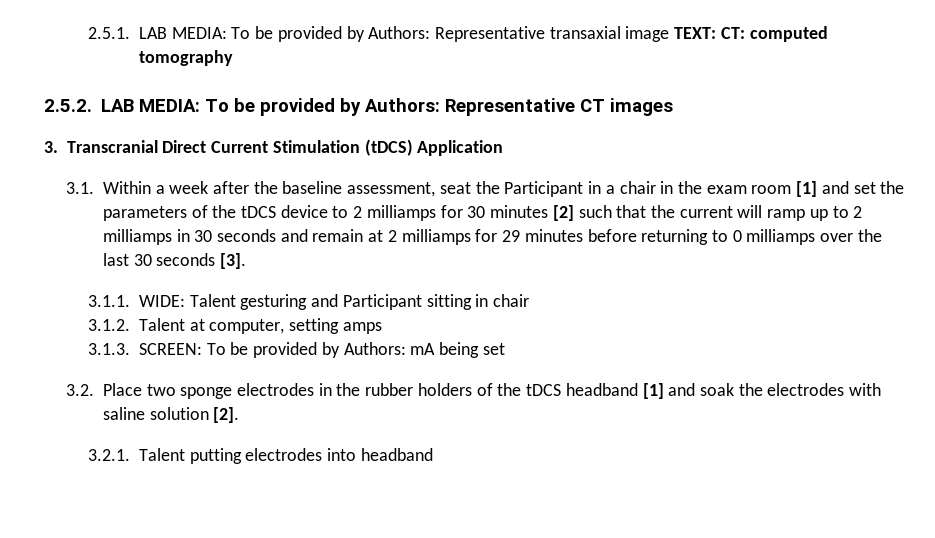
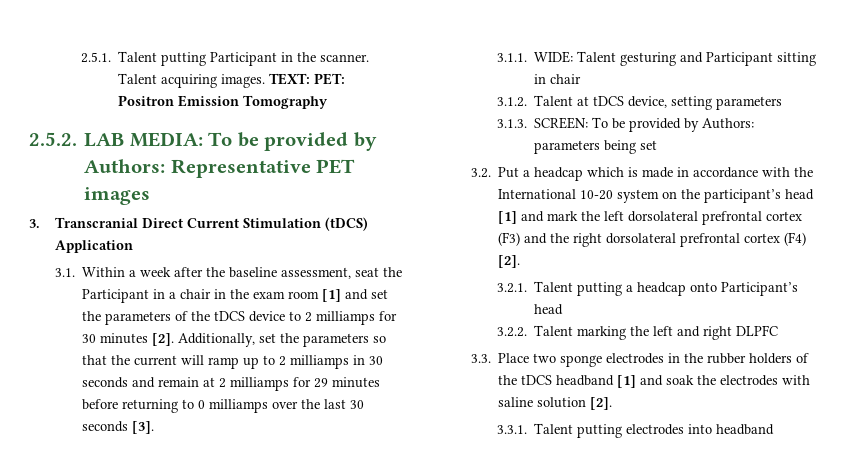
[138,26,828,42] [138,50,233,66] LAB MEDIA: To be provided by Authors: Representative transaxial image TEXT: CT: computed tomography -> [118,51,370,66] [118,73,346,88] [118,95,329,109] Talent putting Participant in the scanner. Talent acquiring images. TEXT: PET: Positron Emission Tomography
[579,99,605,112] CT -> [316,159,356,174] PET
[552,205,612,221] [2] such -> [152,333,387,347] [2]. Additionally, set the parameters so
[209,318,382,334] computer, setting amps -> [593,96,783,110] tDCS device, setting parameters
[410,343,436,355] mA -> [534,140,601,154] parameters
(95, 390) none -> [498,167,814,181] [498,189,815,203] [498,211,803,225] [498,232,807,247] [498,255,521,268] [497,281,799,296] [534,304,564,315] [497,325,779,340] [471,354,492,363] Put a headcap which is made in accordance with the International 10-20 system on the participant’s head [1] and mark the left dorsolateral prefrontal cortex (F3) and the right dorsolateral prefrontal cortex (F4) [2]. // 3.2.1. Talent putting a headcap onto Participant’s head // 3.2.2. Talent marking the left and right DLPFC // 3.3.
[88,449,131,461] 3.2.1. -> [497,425,528,434] 3.3.1.

